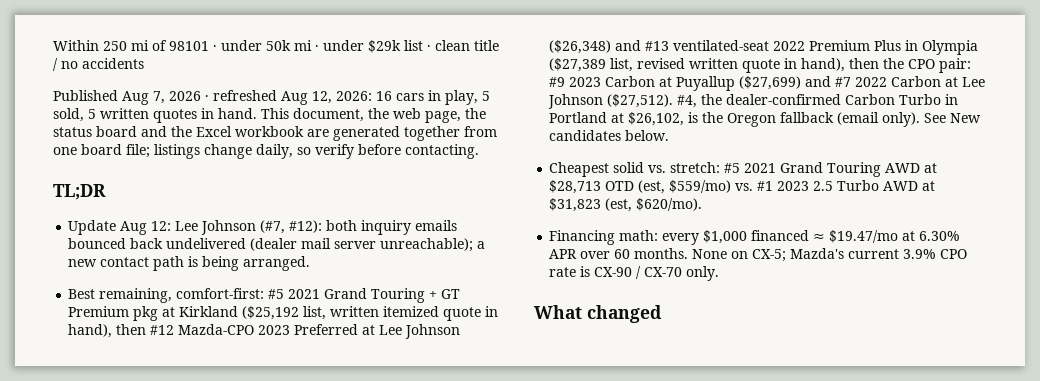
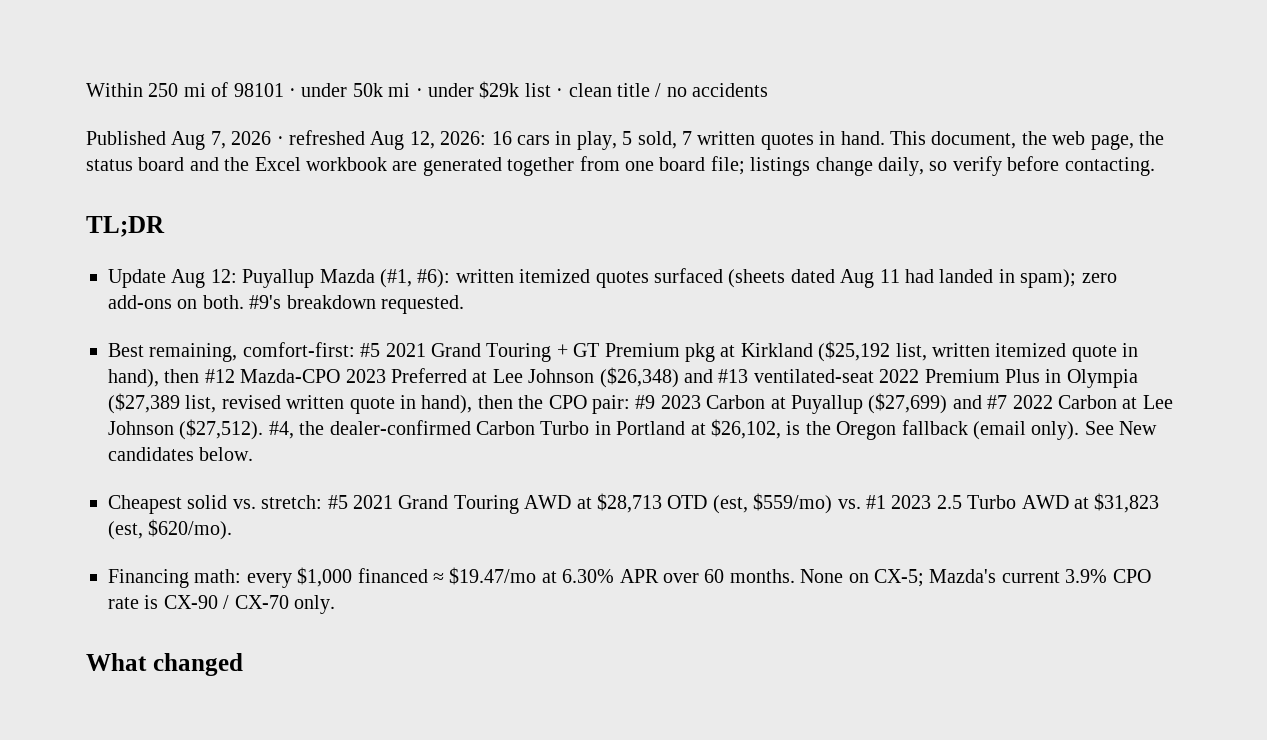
[88,109,96,119] 5 -> [681,131,692,145] 7
[175,220,458,235] [68,238,486,252] [68,256,311,271] Lee Johnson (#7, #12): both inquiry emails bounced back undelivered (dealer mail server unreachable); a new contact path is being arranged. -> [242,268,1117,288] [108,295,464,314] Puyallup Mazda (#1, #6): written itemized quotes surfaced (sheets dated Aug 11 had landed in spam); zero add-ons on both. #9's breakdown requested.

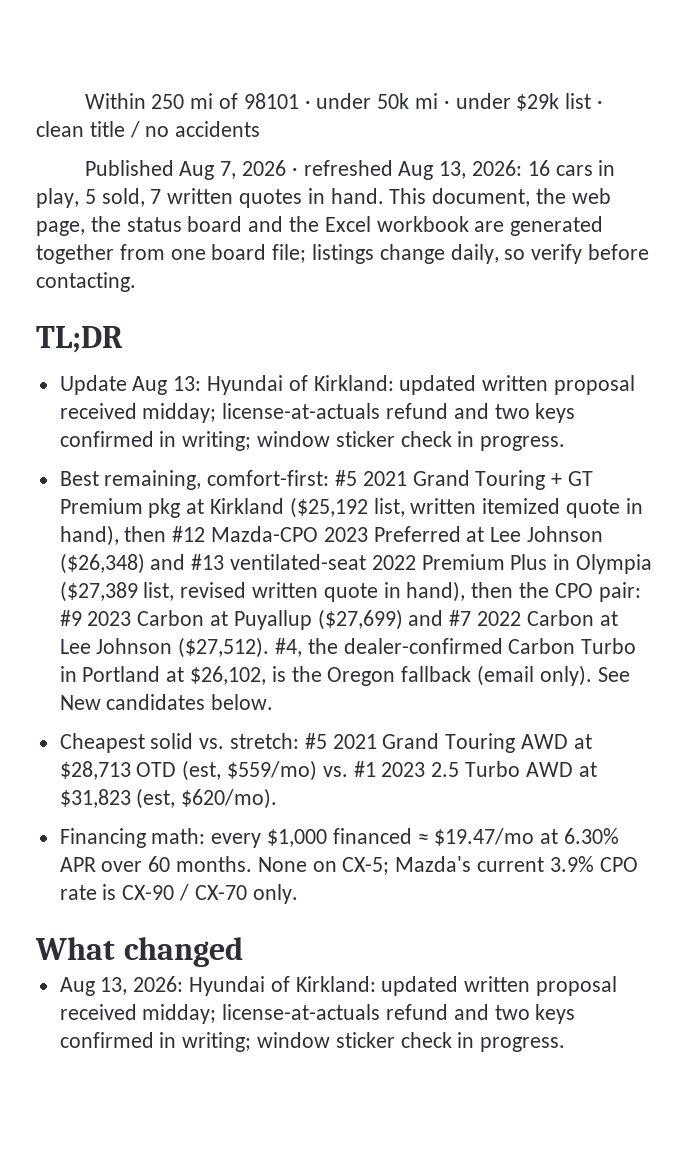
[409,131,435,149] 12, -> [439,161,467,179] 13,
[210,268,1117,288] [108,295,464,314] 12: Puyallup Mazda (#1, #6): written itemized quotes surfaced (sheets dated Aug 11 had landed in spam); zero add-ons on both. #9's breakdown requested. -> [173,375,636,395] [59,403,576,423] [59,431,566,451] 13: Hyundai of Kirkland: updated written proposal received midday; license-at-actuals refund and two keys confirmed in writing; window sticker check in progress.
(243, 664) none -> [59,976,618,996] [59,1004,576,1024] [59,1032,566,1052] // Aug 13, 2026: Hyundai of Kirkland: updated written proposal received midday; license-at-actuals refund and two keys confirmed in writing; window sticker check in progress.

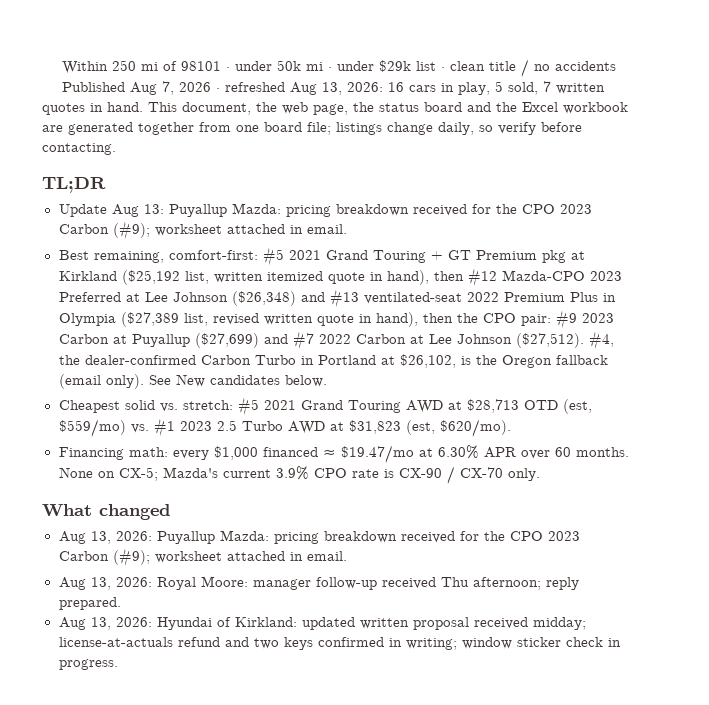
[207,375,636,395] [59,403,576,423] [59,431,566,451] Hyundai of Kirkland: updated written proposal received midday; license-at-actuals refund and two keys confirmed in writing; window sticker check in progress. -> [168,203,592,217] [58,221,347,240] Puyallup Mazda: pricing breakdown received for the CPO 2023 Carbon (#9); worksheet attached in email.
(243, 952) none -> [58,530,580,544] [58,548,347,567] [58,576,579,590] [58,597,121,610] // Aug 13, 2026: Puyallup Mazda: pricing breakdown received for the CPO 2023 Carbon (#9); worksheet attached in email. // Aug 13, 2026: Royal Moore: manager follow-up received Thu afternoon; reply prepared.

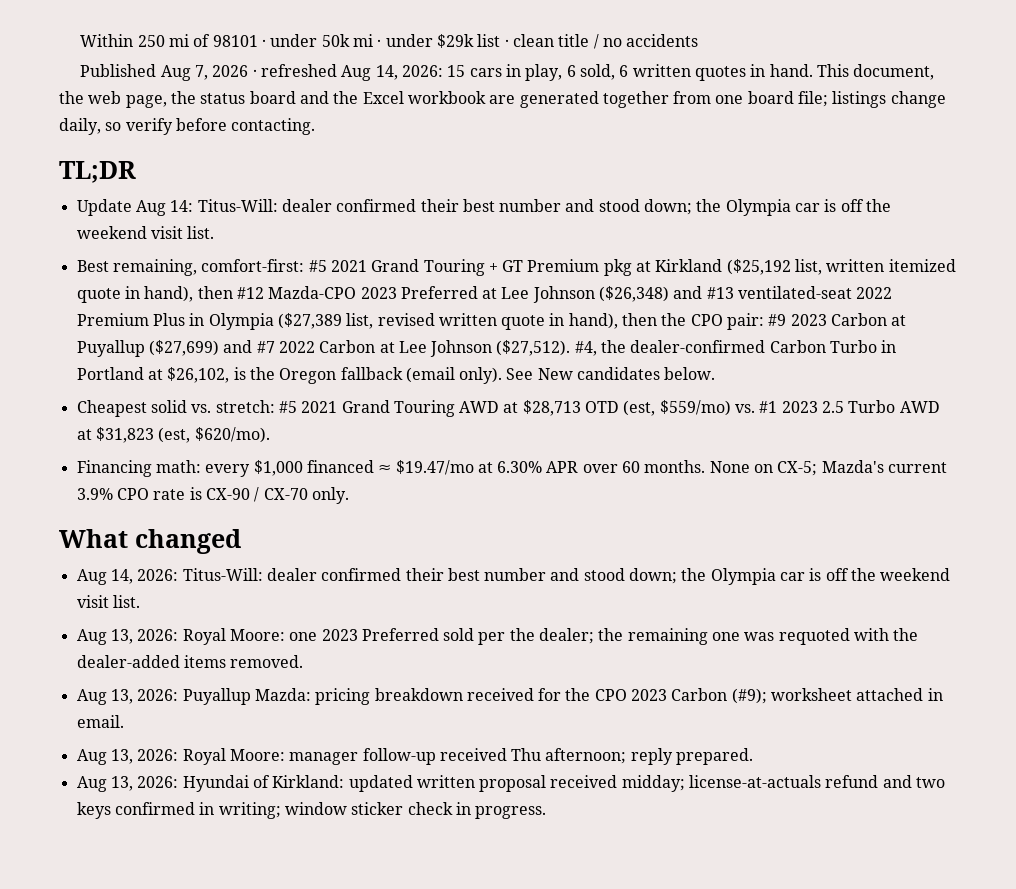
[321,81,551,95] 13, 2026: 16 cars in play, 5 sold, 7 -> [375,64,629,81] 14, 2026: 15 cars in play, 6 sold, 6
[143,203,592,217] [58,221,347,240] 13: Puyallup Mazda: pricing breakdown received for the CPO 2023 Carbon (#9); worksheet attached in email. -> [170,199,892,216] [76,226,215,239] 14: Titus-Will: dealer confirmed their best number and stood down; the Olympia car is off the weekend visit list.
(170, 512) none -> [76,568,951,585] [76,595,140,608] [76,628,919,645] [76,655,304,668] // Aug 14, 2026: Titus-Will: dealer confirmed their best number and stood down; the Olympia car is off the weekend visit list. // Aug 13, 2026: Royal Moore: one 2023 Preferred sold per the dealer; the remaining one was requoted with the dealer-added items removed.

